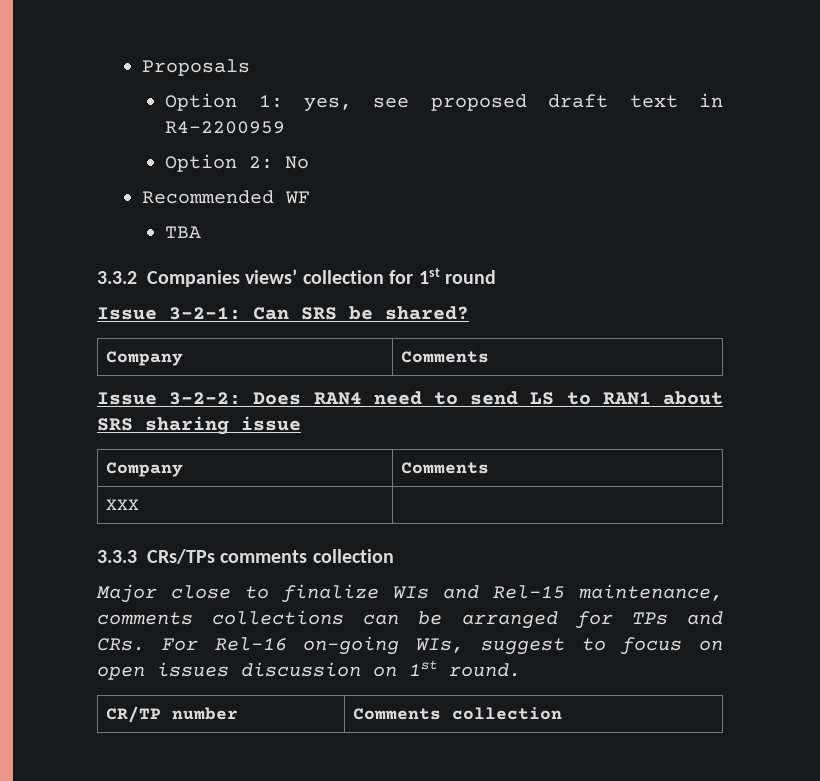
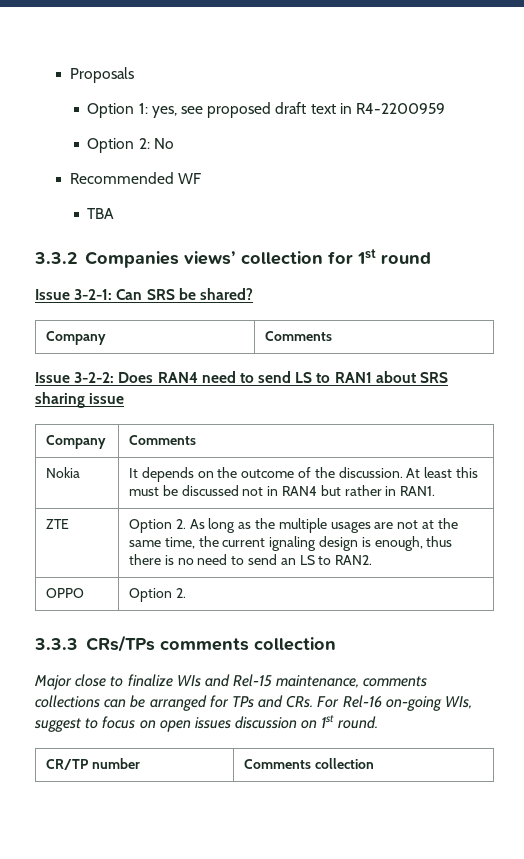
[106,499,140,510] XXX | -> [46,467,81,478] [129,467,478,482] [129,485,436,496] [46,519,70,529] [129,518,458,533] [129,536,453,551] [129,554,373,565] [46,588,85,598] [129,588,186,602] Nokia | It depends on the outcome of the discussion. At least this must be discussed not in RAN4 but rather in RAN1. // ZTE | Option 2. As long as the multiple usages are not at the same time, the current ignaling design is enough, thus there is no need to send an LS to RAN2. // OPPO | Option 2.

